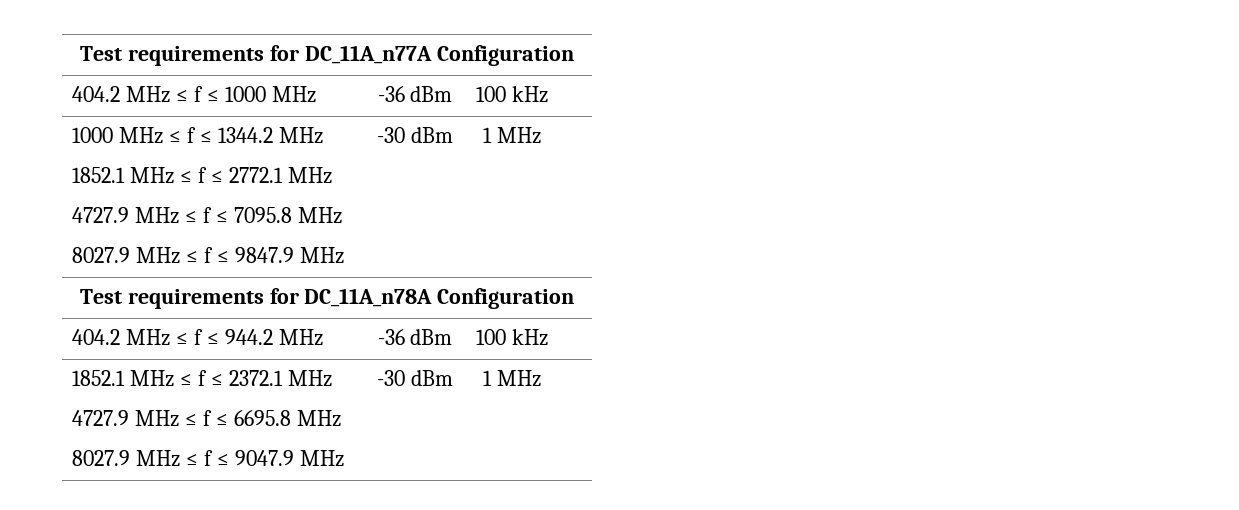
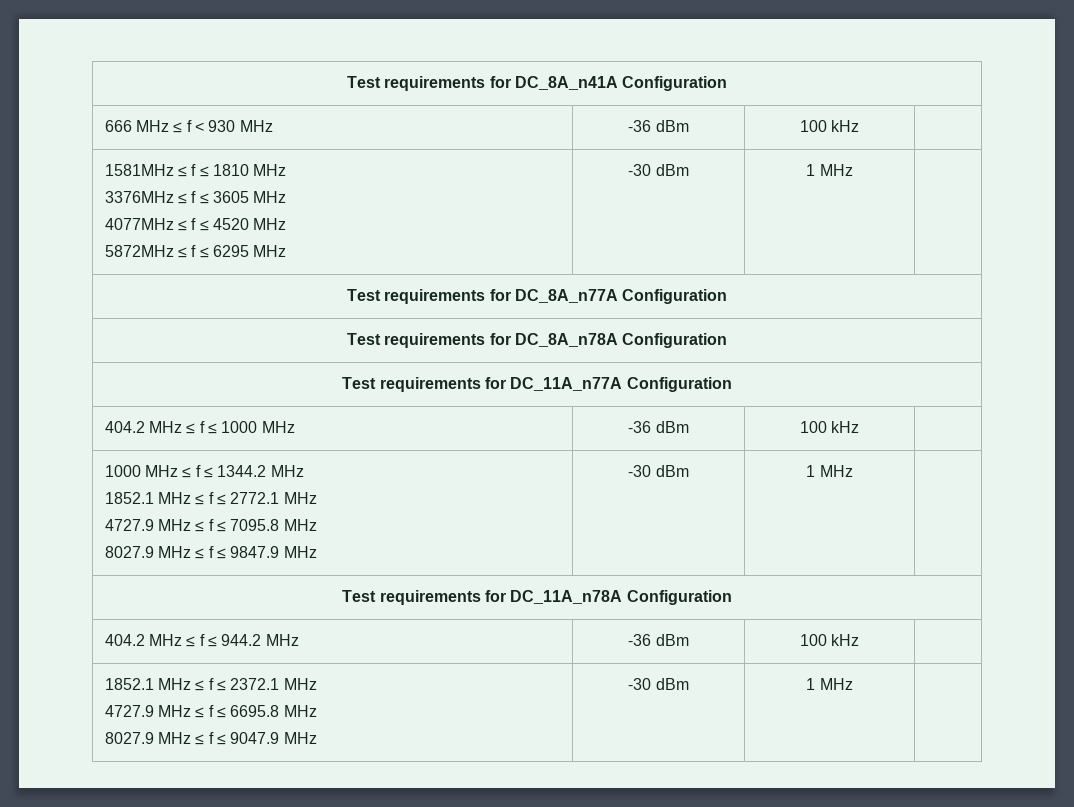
[80,45,299,66] Test requirements for -> [346,76,728,91] [104,120,273,133] [628,120,689,132] [799,120,860,132] [104,164,287,177] [104,191,287,204] [104,218,287,231] [104,245,287,258] [628,164,689,176] [806,164,853,176] [346,289,728,304] [346,333,728,348] [342,377,506,392] Test requirements for DC_8A_n41A Configuration // 666 MHz ≤ f < 930 MHz | -36 dBm | 100 kHz | // 1581MHz ≤ f ≤ 1810 MHz // 3376MHz ≤ f ≤ 3605 MHz // 4077MHz ≤ f ≤ 4520 MHz // 5872MHz ≤ f ≤ 6295 MHz | -30 dBm | 1 MHz | // Test requirements for DC_8A_n77A Configuration // Test requirements for DC_8A_n78A Configuration // Test requirements for

